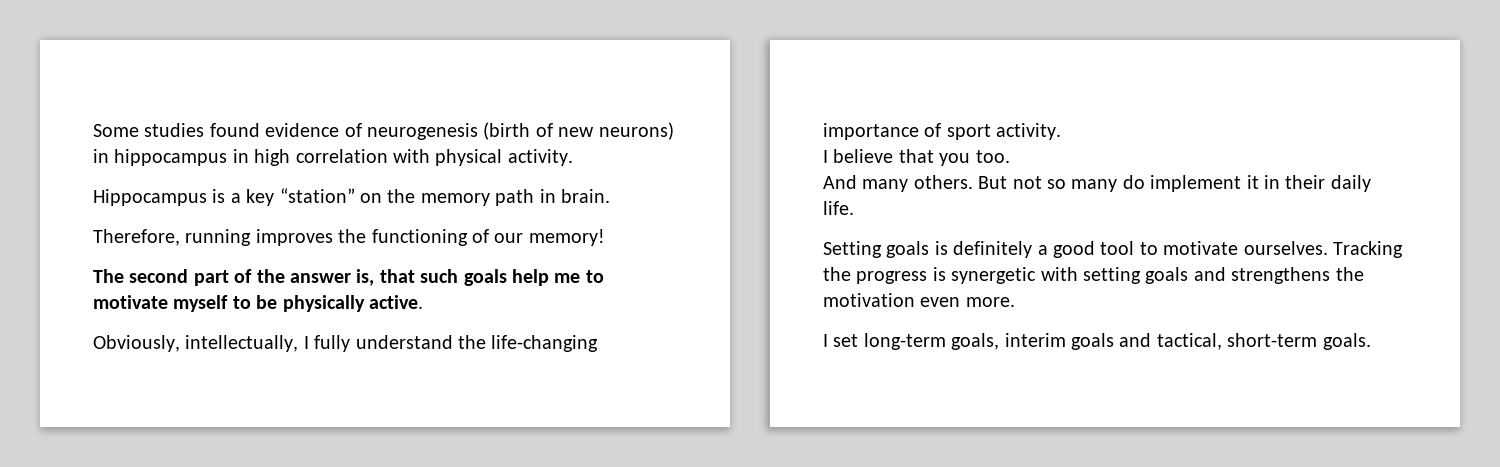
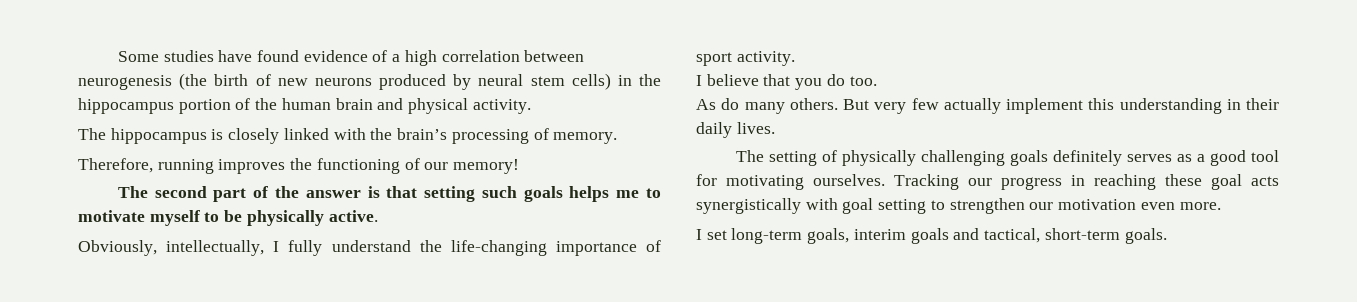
(205, 130) none -> [218,50,253,62] have
[367,122,674,140] [93,149,573,166] [93,188,610,206] neurogenesis (birth of new neurons) in hippocampus in high correlation with physical activity. // Hippocampus is a key “station” on the memory path in brain. -> [392,50,585,66] [78,73,661,90] [78,98,531,114] [78,128,618,144] a high correlation between neurogenesis (the birth of new neurons produced by neural stem cells) in the hippocampus portion of the human brain and physical activity. // The hippocampus is closely linked with the brain’s processing of memory.
[356,269,415,286] is, that -> [367,186,476,202] is that setting
[511,269,549,286] help -> [569,186,610,202] helps
(971, 159) none -> [826,74,845,86] do
[823,175,857,189] And -> [696,98,740,110] As do
[1012,175,1371,192] [823,201,854,215] [823,241,1403,258] [823,267,1364,284] not so many do implement it in their daily life. // Setting goals is definitely a good tool to motivate ourselves. Tracking the progress is synergetic with setting goals and strengthens the -> [874,98,1279,114] [696,122,775,138] [735,150,1279,166] [696,174,1279,190] [696,198,1054,214] very few actually implement this understanding in their daily lives. // The setting of physically challenging goals definitely serves as a good tool for motivating ourselves. Tracking our progress in reaching these goal acts synergistically with goal setting to strengthen our

